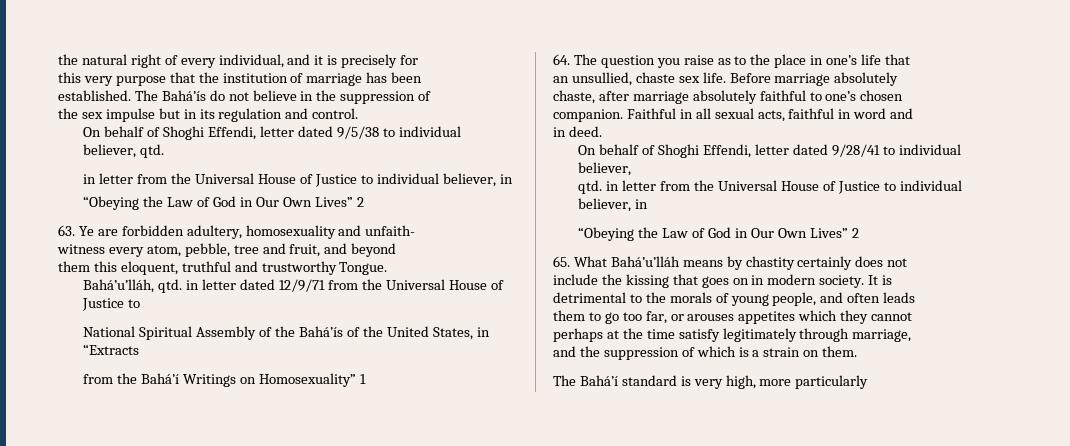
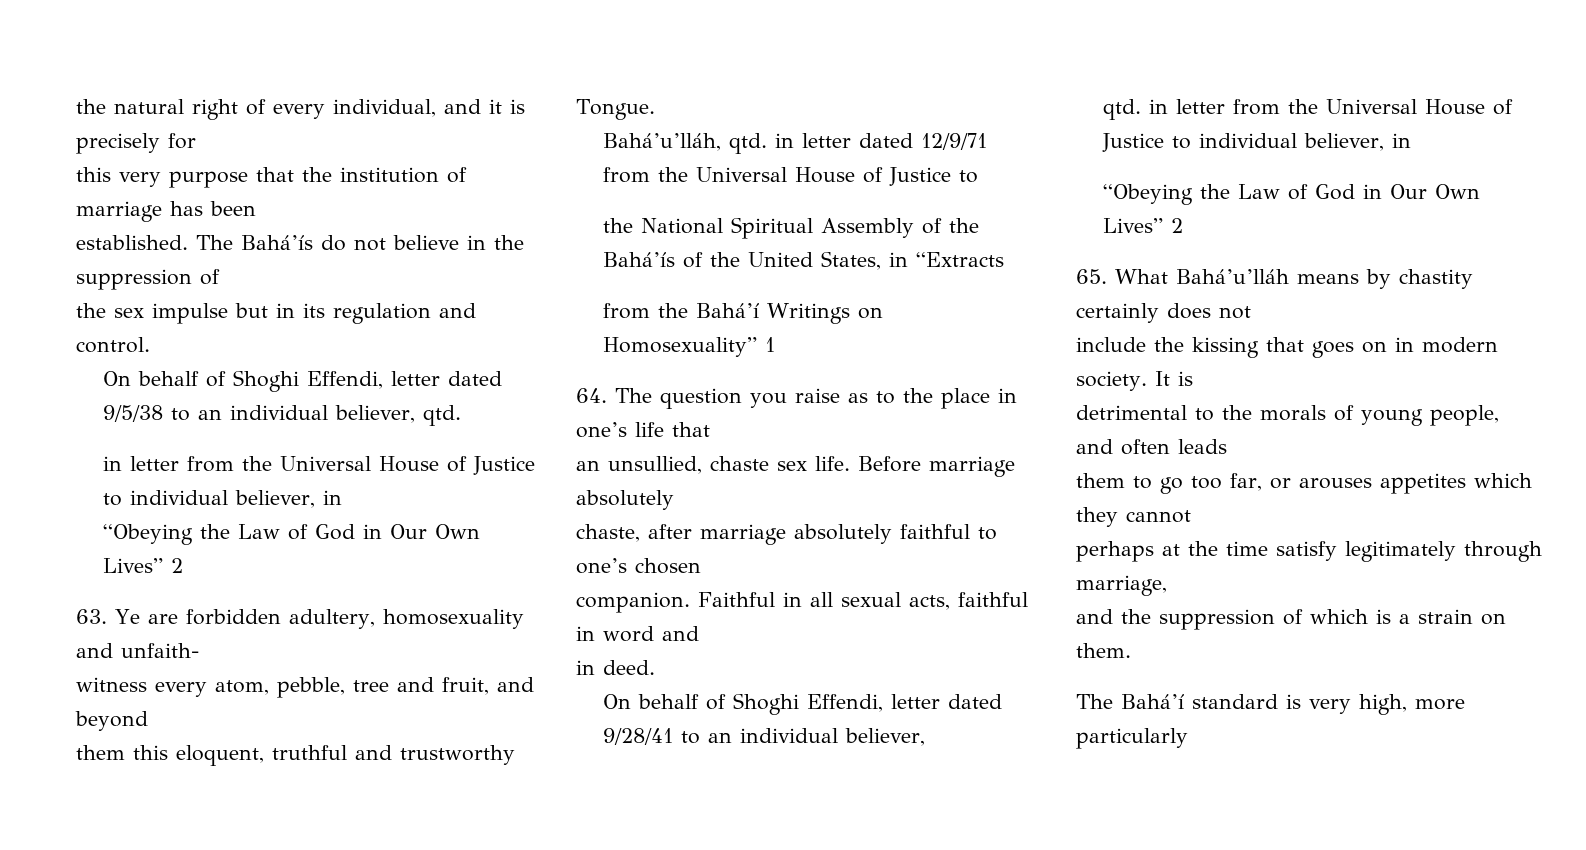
(395, 132) none -> [198,409,223,420] an
(141, 303) none -> [603,218,634,233] the
(895, 150) none -> [708,732,733,743] an

